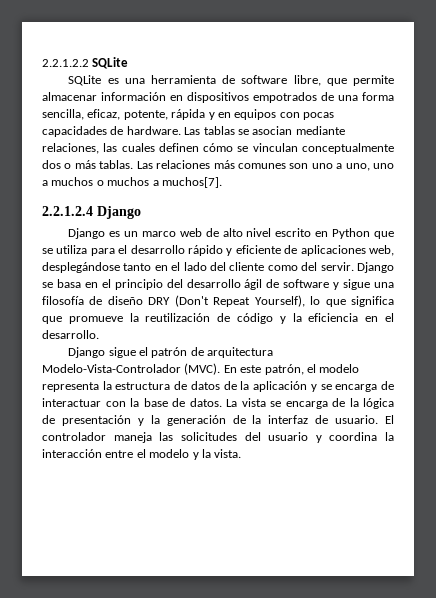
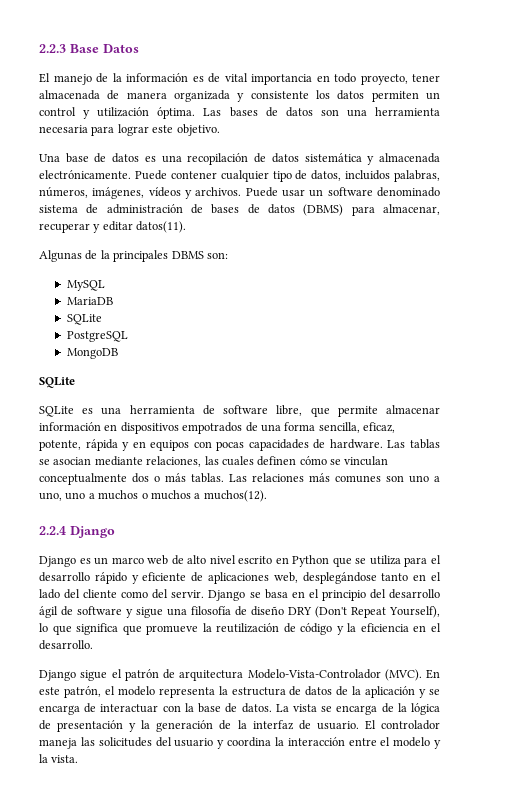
[42,59,89,67] 2.2.1.2.2 -> [39,44,139,53] [39,73,440,85] [39,90,440,102] [39,107,441,119] [39,124,220,136] [39,153,440,165] [39,170,440,182] [39,186,440,199] [39,204,440,216] [39,221,187,233] [39,250,228,262] [66,280,105,291] [66,297,113,305] [66,314,102,325] [66,331,128,342] [66,348,118,359] 2.2.3 Base Datos // El manejo de la información es de vital importancia en todo proyecto, tener almacenada de manera organizada y consistente los datos permiten un control y utilización óptima. Las bases de datos son una herramienta necesaria para lograr este objetivo. // Una base de datos es una recopilación de datos sistemática y almacenada electrónicamente. Puede contener cualquier tipo de datos, incluidos palabras, números, imágenes, vídeos y archivos. Puede usar un software denominado sistema de administración de bases de datos (DBMS) para almacenar, recuperar y editar datos(11). // Algunas de la principales DBMS son: // MySQL // MariaDB // SQLite // PostgreSQL // MongoDB //
[161,177,222,188] [42,206,93,216] muchos[7]. // 2.2.1.2.4 -> [203,490,267,502] [39,526,66,535] muchos(12). // 2.2.4

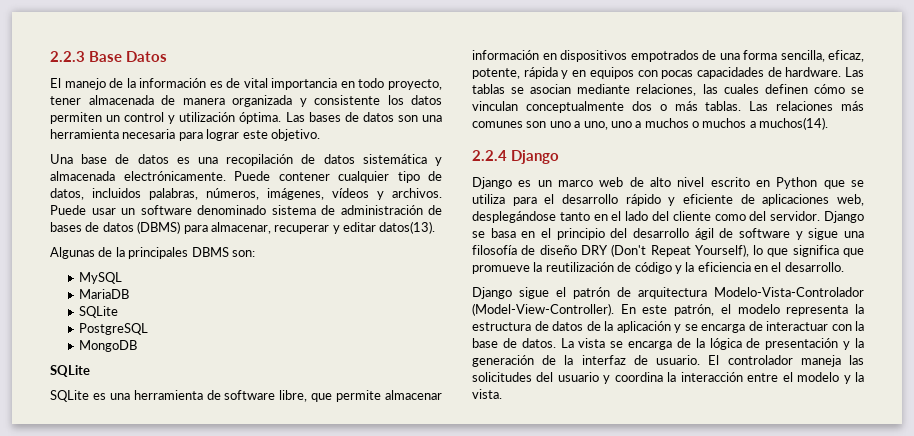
[136,221,187,233] datos(11). -> [379,221,436,234] datos(13).
[203,490,267,502] muchos(12). -> [759,117,829,130] muchos(14).
[171,590,205,598] servir. -> [770,211,821,221] servidor.
[384,669,422,681] (MVC). -> [472,303,614,316] (Model-View-Controller).

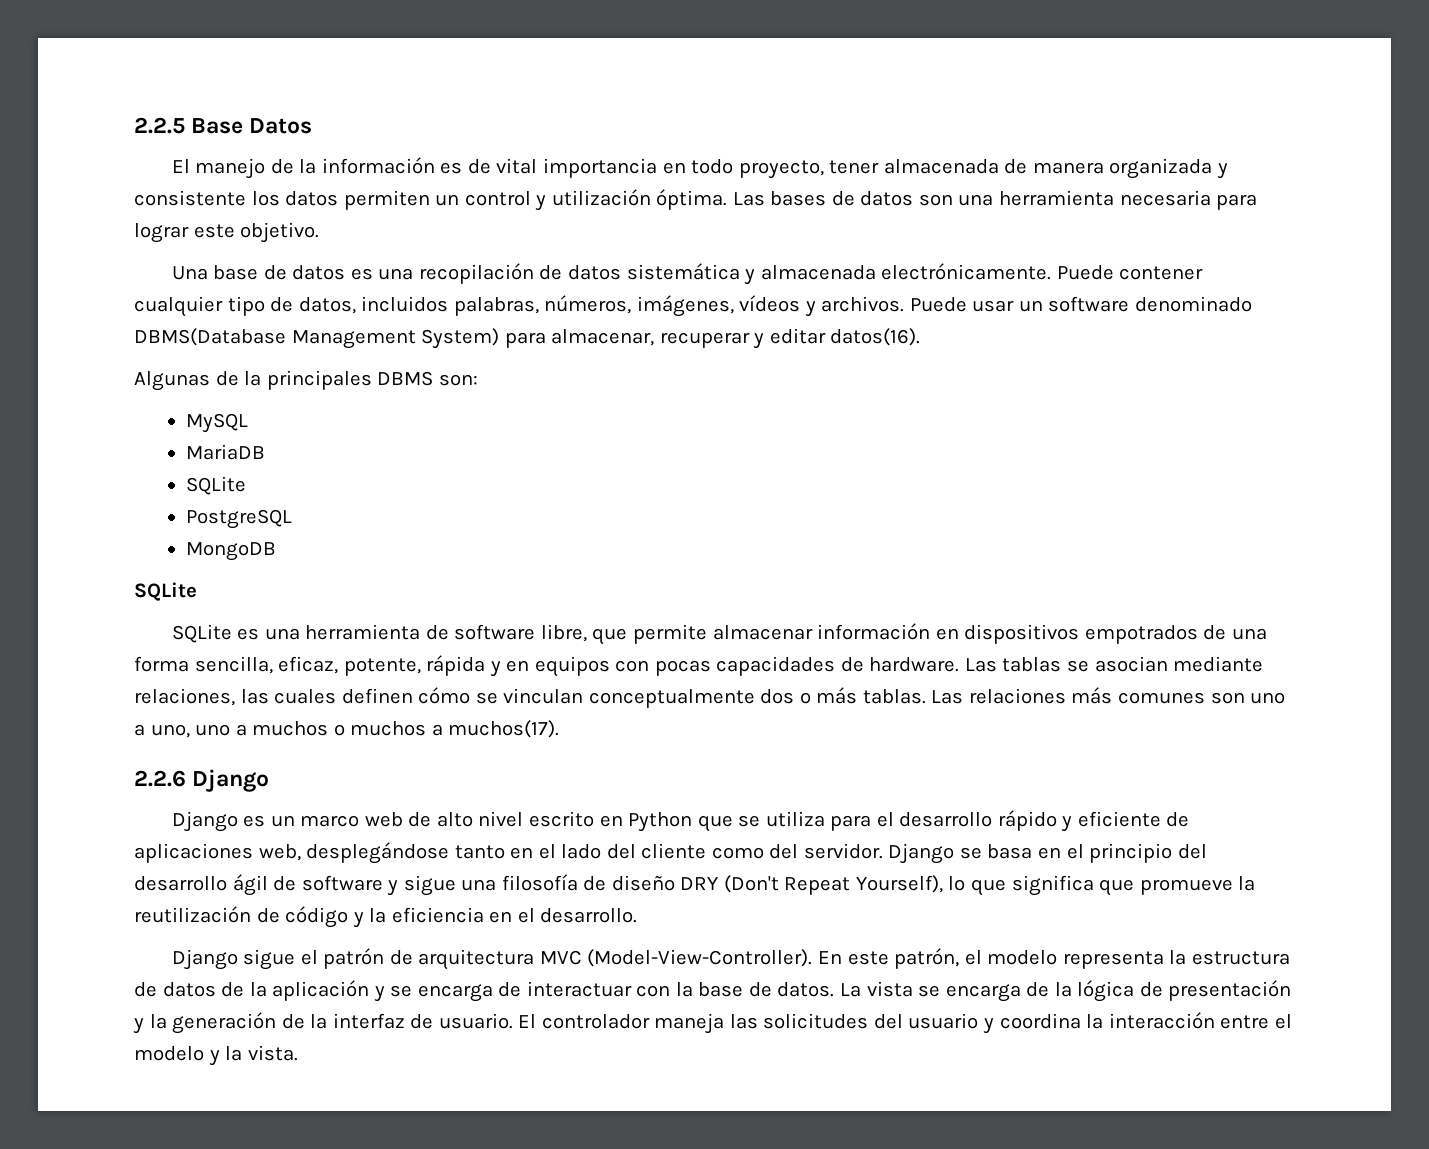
[50,51,85,62] 2.2.3 -> [134,117,185,134] 2.2.5
[271,205,442,215] [50,221,181,234] sistema de administración de bases de datos (DBMS) -> [134,328,500,349] DBMS(Database Management System)
[379,221,436,234] datos(13). -> [830,328,921,346] datos(16).
[759,117,829,130] [472,150,507,161] muchos(14). // 2.2.4 -> [448,720,560,738] [134,770,186,787] muchos(17). // 2.2.6
[714,287,864,297] Modelo-Vista-Controlador -> [539,950,582,965] MVC

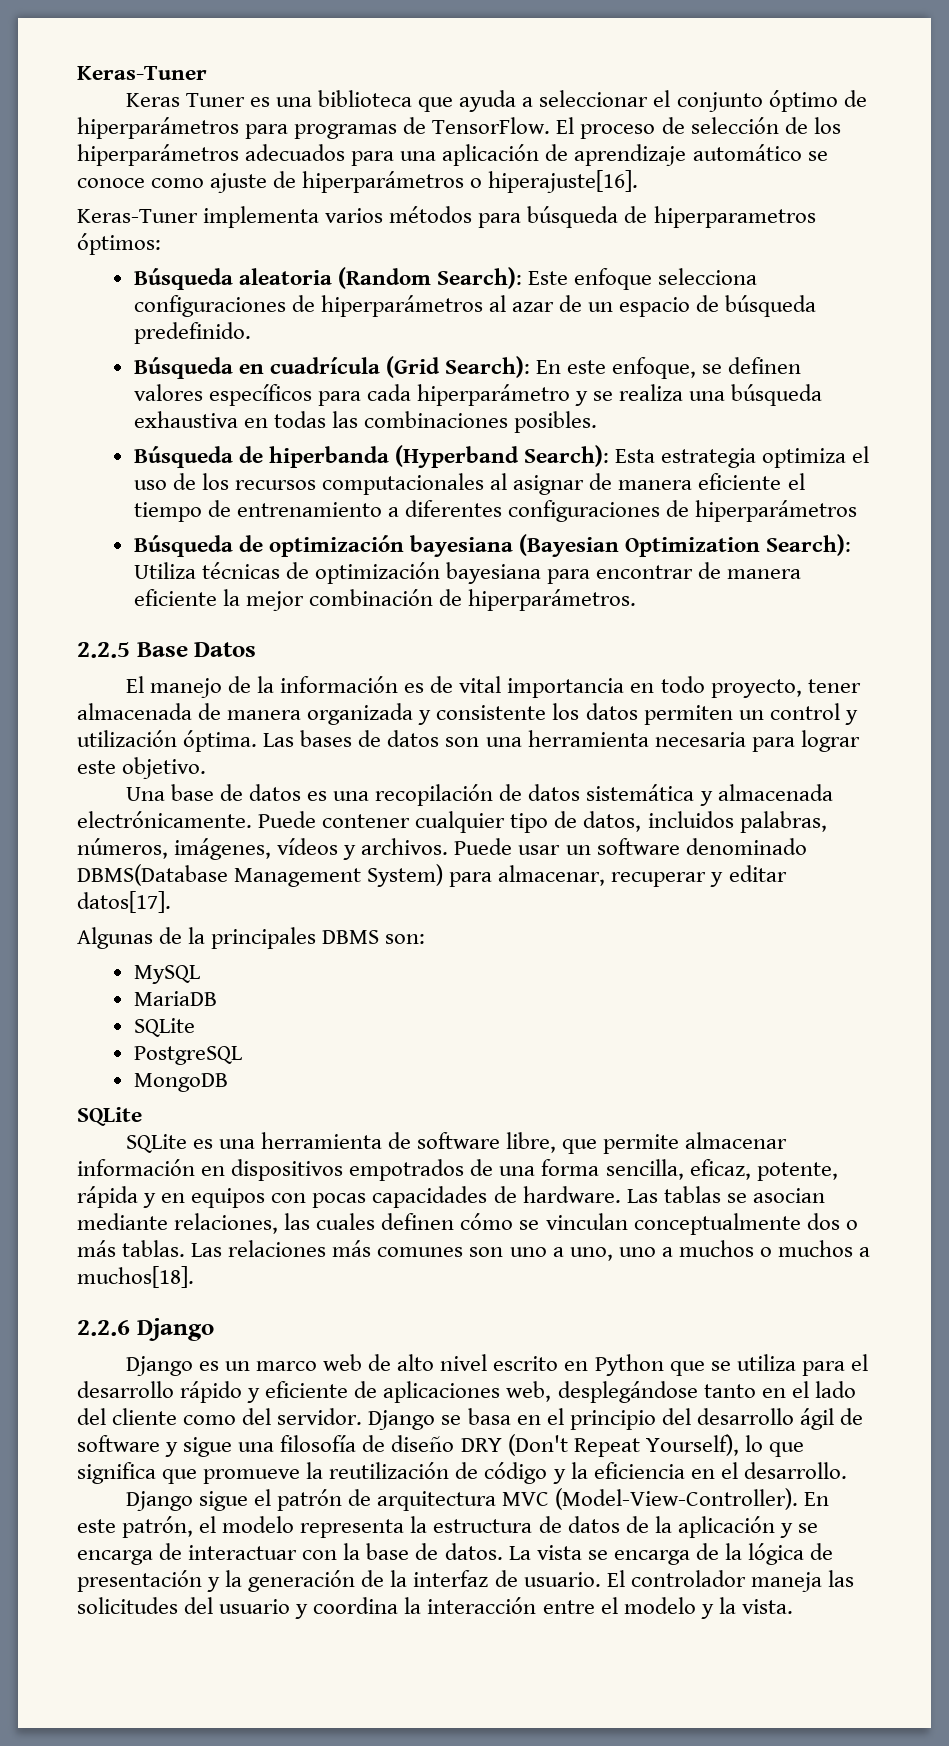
(134, 125) none -> [77,66,207,80] [125,90,867,112] [77,117,841,139] [77,144,828,166] [77,170,639,193] [77,206,816,228] [77,233,161,255] [133,267,758,290] [133,295,817,317] [133,322,251,344] [133,356,802,379] [133,384,823,406] [133,411,598,433] [133,445,870,468] [133,473,805,495] [133,500,858,522] [133,534,852,557] [133,562,802,584] [133,589,637,611] Keras-Tuner // Keras Tuner es una biblioteca que ayuda a seleccionar el conjunto óptimo de hiperparámetros para programas de TensorFlow. El proceso de selección de los hiperparámetros adecuados para una aplicación de aprendizaje automático se conoce como ajuste de hiperparámetros o hiperajuste[16]. // Keras-Tuner implementa varios métodos para búsqueda de hiperparametros óptimos: // Búsqueda aleatoria (Random Search): Este enfoque selecciona configuraciones de hiperparámetros al azar de un espacio de búsqueda predefinido. // Búsqueda en cuadrícula (Grid Search): En este enfoque, se definen valores específicos para cada hiperparámetro y se realiza una búsqueda exhaustiva en todas las combinaciones posibles. // Búsqueda de hiperbanda (Hyperband Search): Esta estrategia optimiza el uso de los recursos computacionales al asignar de manera eficiente el tiempo de entrenamiento a diferentes configuraciones de hiperparámetros // Búsqueda de optimización bayesiana (Bayesian Optimization Search): Utiliza técnicas de optimización bayesiana para encontrar de manera eficiente la mejor combinación de hiperparámetros. //
[830,328,921,346] datos(16). -> [77,891,171,913] datos[17].
[448,720,560,738] muchos(17). -> [77,1266,194,1288] muchos[18].

